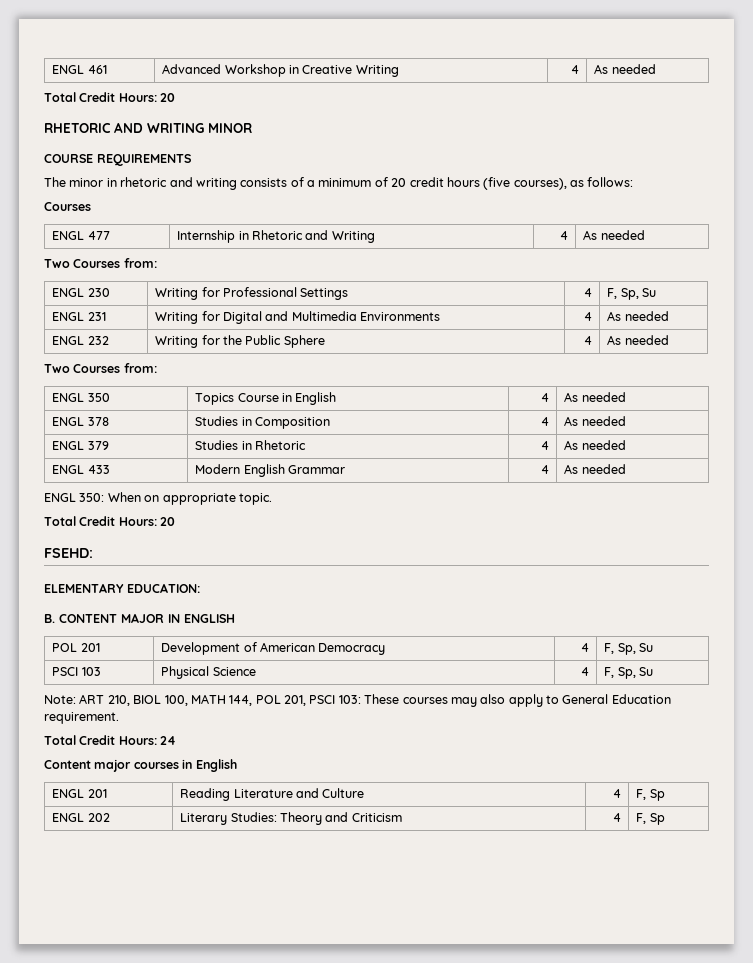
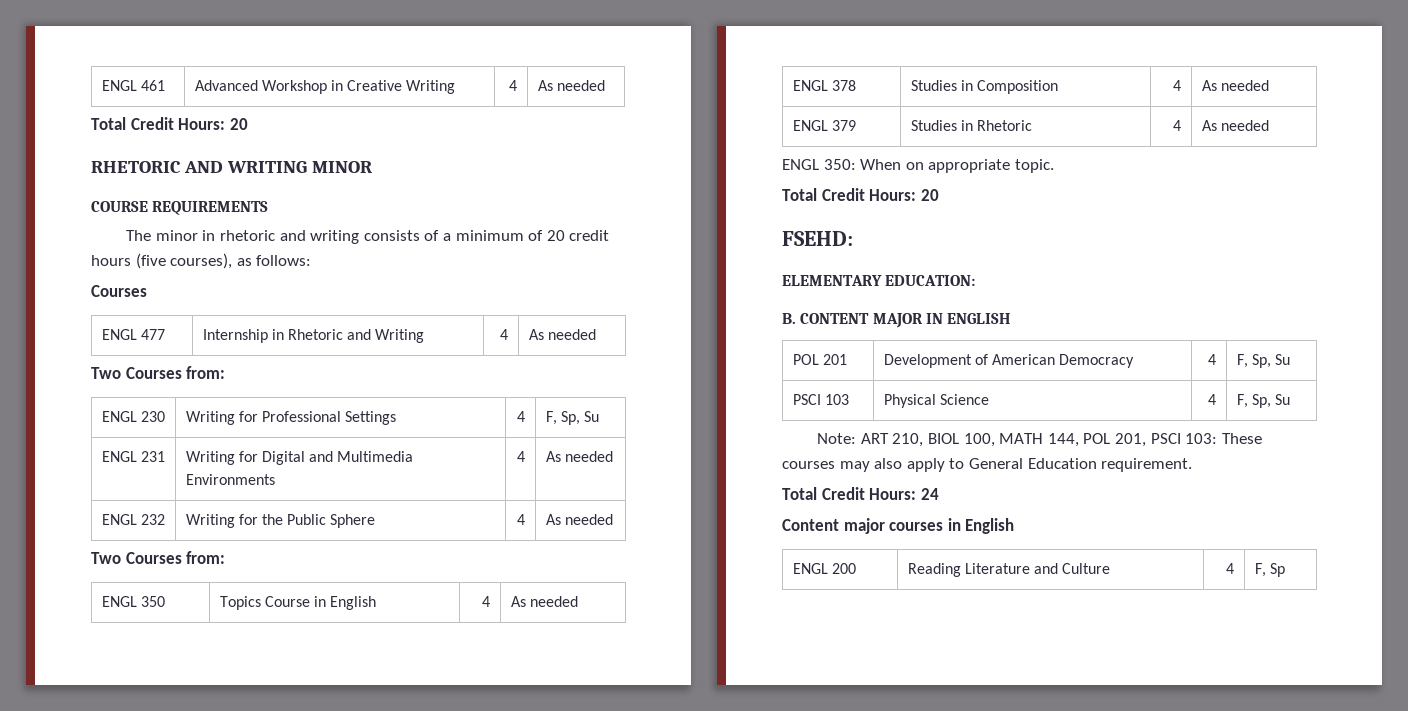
[52,465,110,474] [195,464,346,477] [540,465,549,474] [564,464,626,474] // ENGL 433 | Modern English Grammar | 4 | As needed -> (1269, 125) none
[87,789,107,798] 201 -> [831,563,856,574] 200
[52,813,110,822] [180,812,402,825] [612,813,621,822] [636,813,665,825] // ENGL 202 | Literary Studies: Theory and Criticism | 4 | F, Sp -> (1285, 570) none

